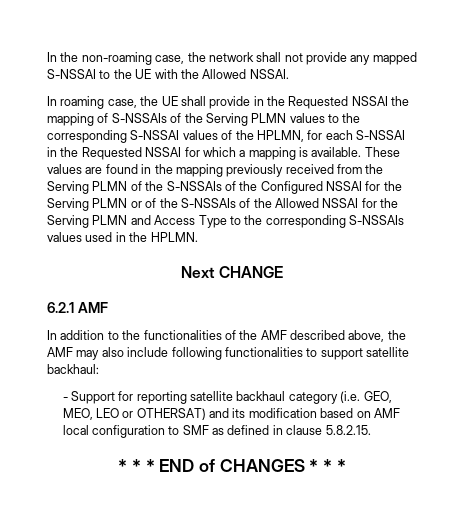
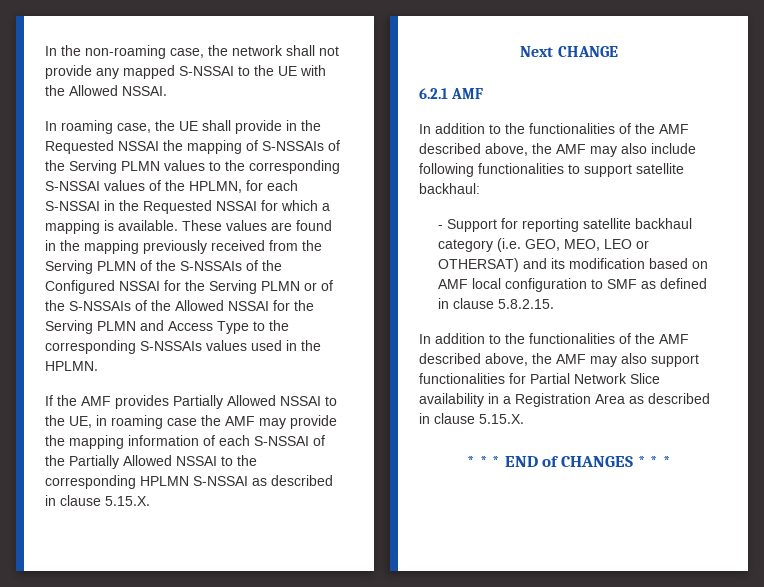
(198, 237) none -> [45,395,337,409] [45,415,337,429] [45,435,325,449] [45,455,257,469] [45,475,333,489] [45,495,150,506] // If the AMF provides Partially Allowed NSSAI to the UE, in roaming case the AMF may provide the mapping information of each S-NSSAI of the Partially Allowed NSSAI to the corresponding HPLMN S-NSSAI as described in clause 5.15.X.
(371, 430) none -> [419,333,689,344] [419,353,699,367] [419,373,660,384] [419,393,710,407] [419,413,524,424] // In addition to the functionalities of the AMF described above, the AMF may also support functionalities for Partial Network Slice availability in a Registration Area as described in clause 5.15.X.

